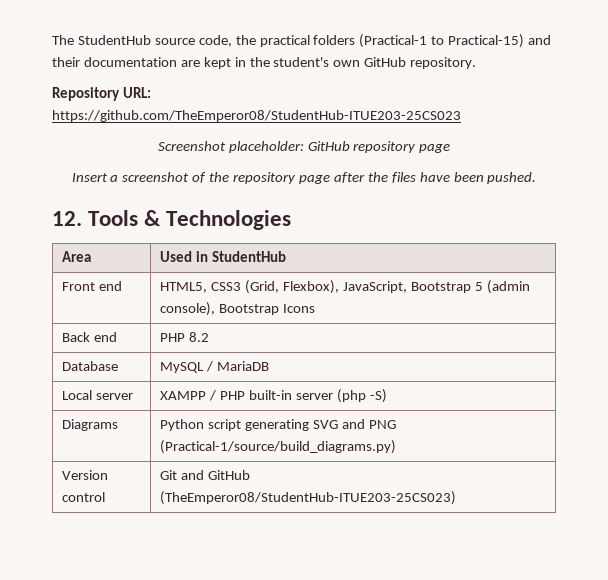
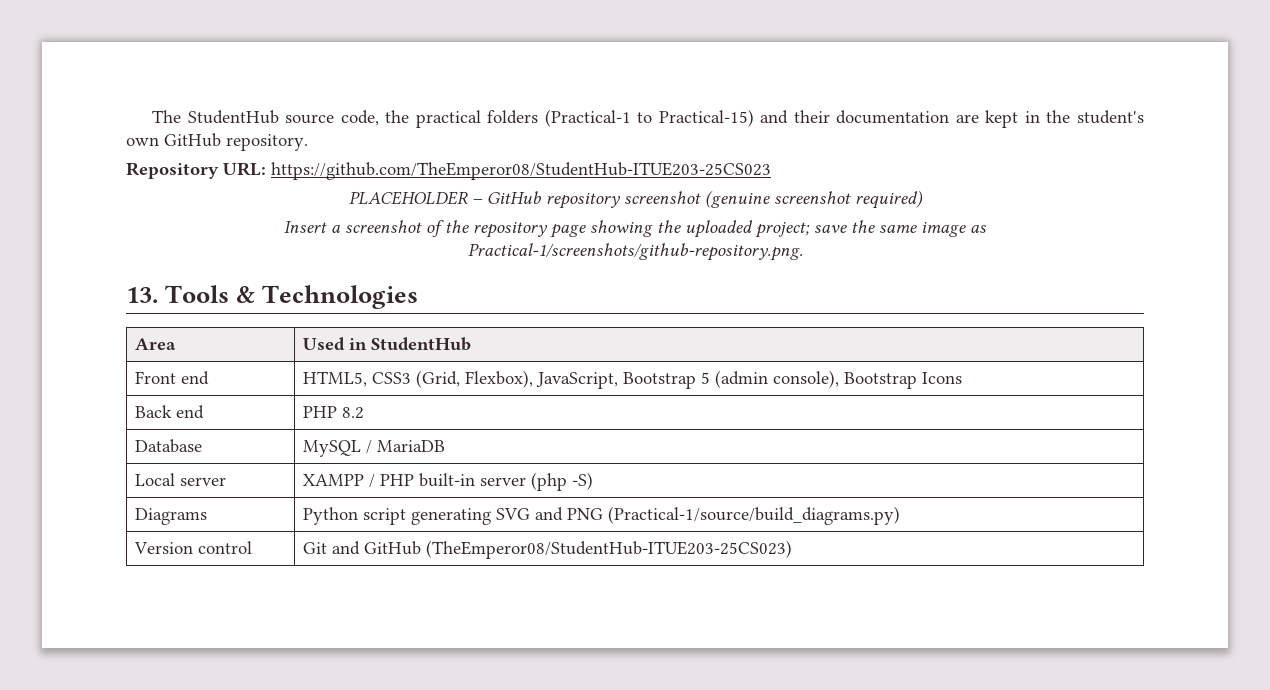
[157,141,451,153] Screenshot placeholder: GitHub repository page -> [348,190,923,209] PLACEHOLDER – GitHub repository screenshot (genuine screenshot required)
[333,172,537,184] [52,211,82,226] after the files have been pushed. // 12. -> [590,220,986,238] [467,243,803,261] [126,287,158,303] showing the uploaded project; save the same image as Practical-1/screenshots/github-repository.png. // 13.

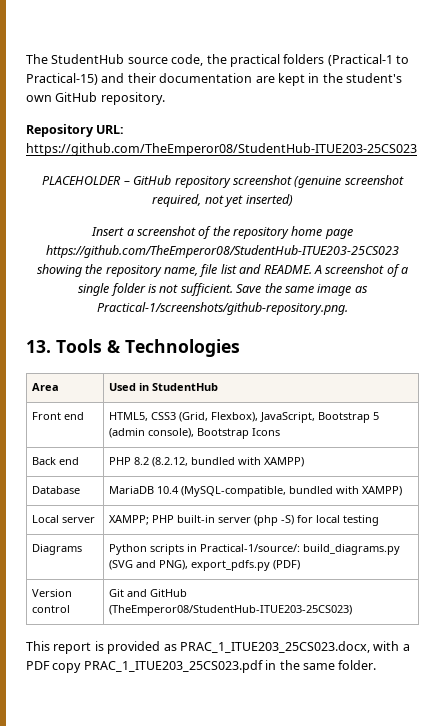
[854,190,923,209] required) -> [152,194,293,207] required, not yet inserted)
[550,220,847,238] page showing the uploaded project; save -> [291,226,353,239] [46,245,399,258] [36,264,409,277] [78,283,262,296] home page https://github.com/TheEmperor08/StudentHub-ITUE203-25CS023 showing the repository name, file list and README. A screenshot of a single folder is not sufficient. Save
(364, 413) none -> [152,457,305,467] (8.2.12, bundled with XAMPP)
[302,440,372,457] MySQL / -> (81, 490) none
(445, 446) none -> [157,486,403,497] 10.4 (MySQL-compatible, bundled with XAMPP)
[302,474,375,488] XAMPP / -> [109,515,150,525] XAMPP;
(593, 481) none -> [297,515,380,526] for local testing
[362,506,900,525] script generating SVG and PNG (Practical-1/source/build_diagrams.py) -> [150,544,401,555] [109,560,301,571] scripts in Practical-1/source/: build_diagrams.py (SVG and PNG), export_pdfs.py (PDF)
(792, 549) none -> [26,641,410,654] [26,660,377,673] // This report is provided as PRAC_1_ITUE203_25CS023.docx, with a PDF copy PRAC_1_ITUE203_25CS023.pdf in the same folder.

